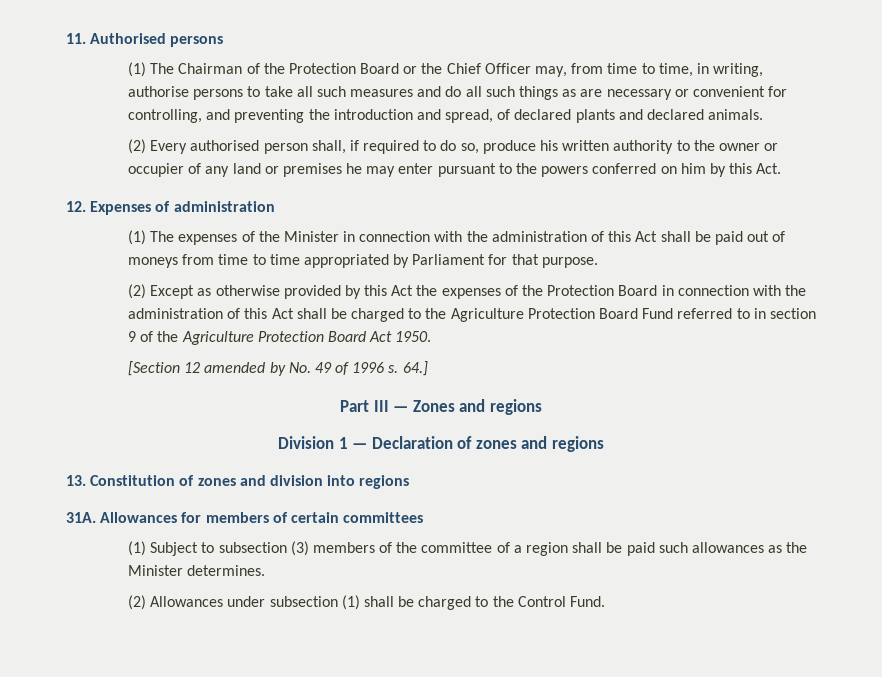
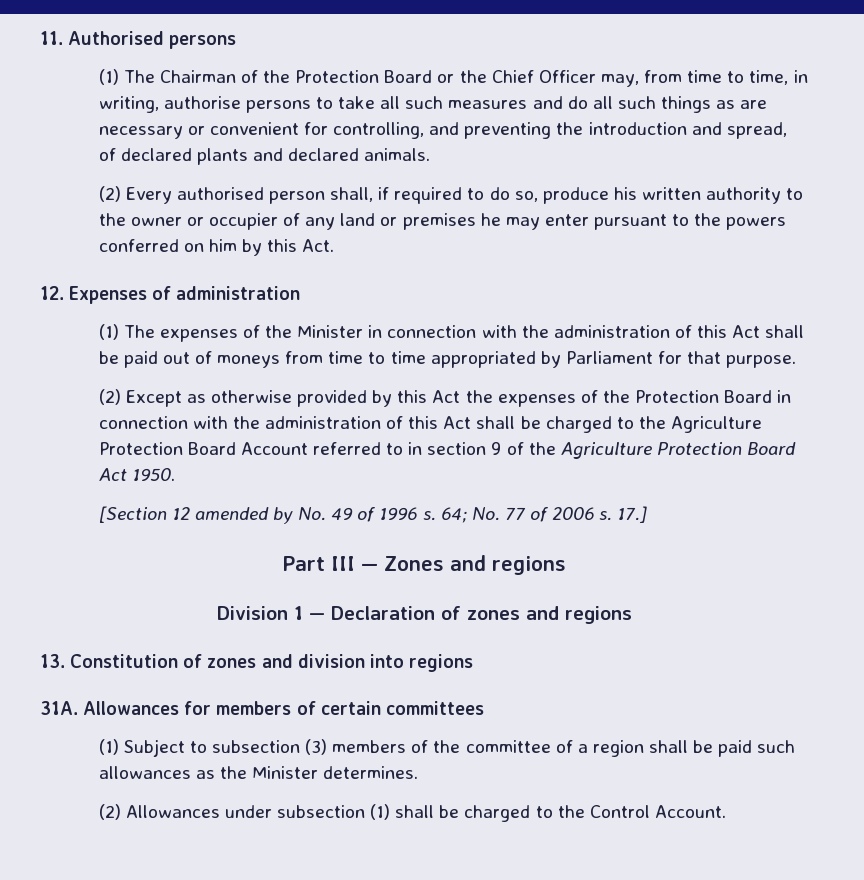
[642,308,674,319] Fund -> [240,442,308,455] Account
[402,361,428,376] 64.] -> [440,506,648,523] 64; No. 77 of 2006 s. 17.]
[570,596,606,607] Fund. -> [654,805,726,818] Account.

